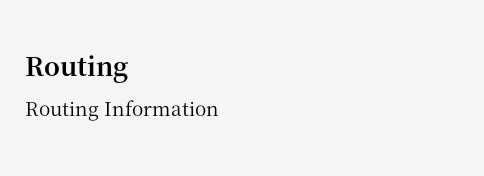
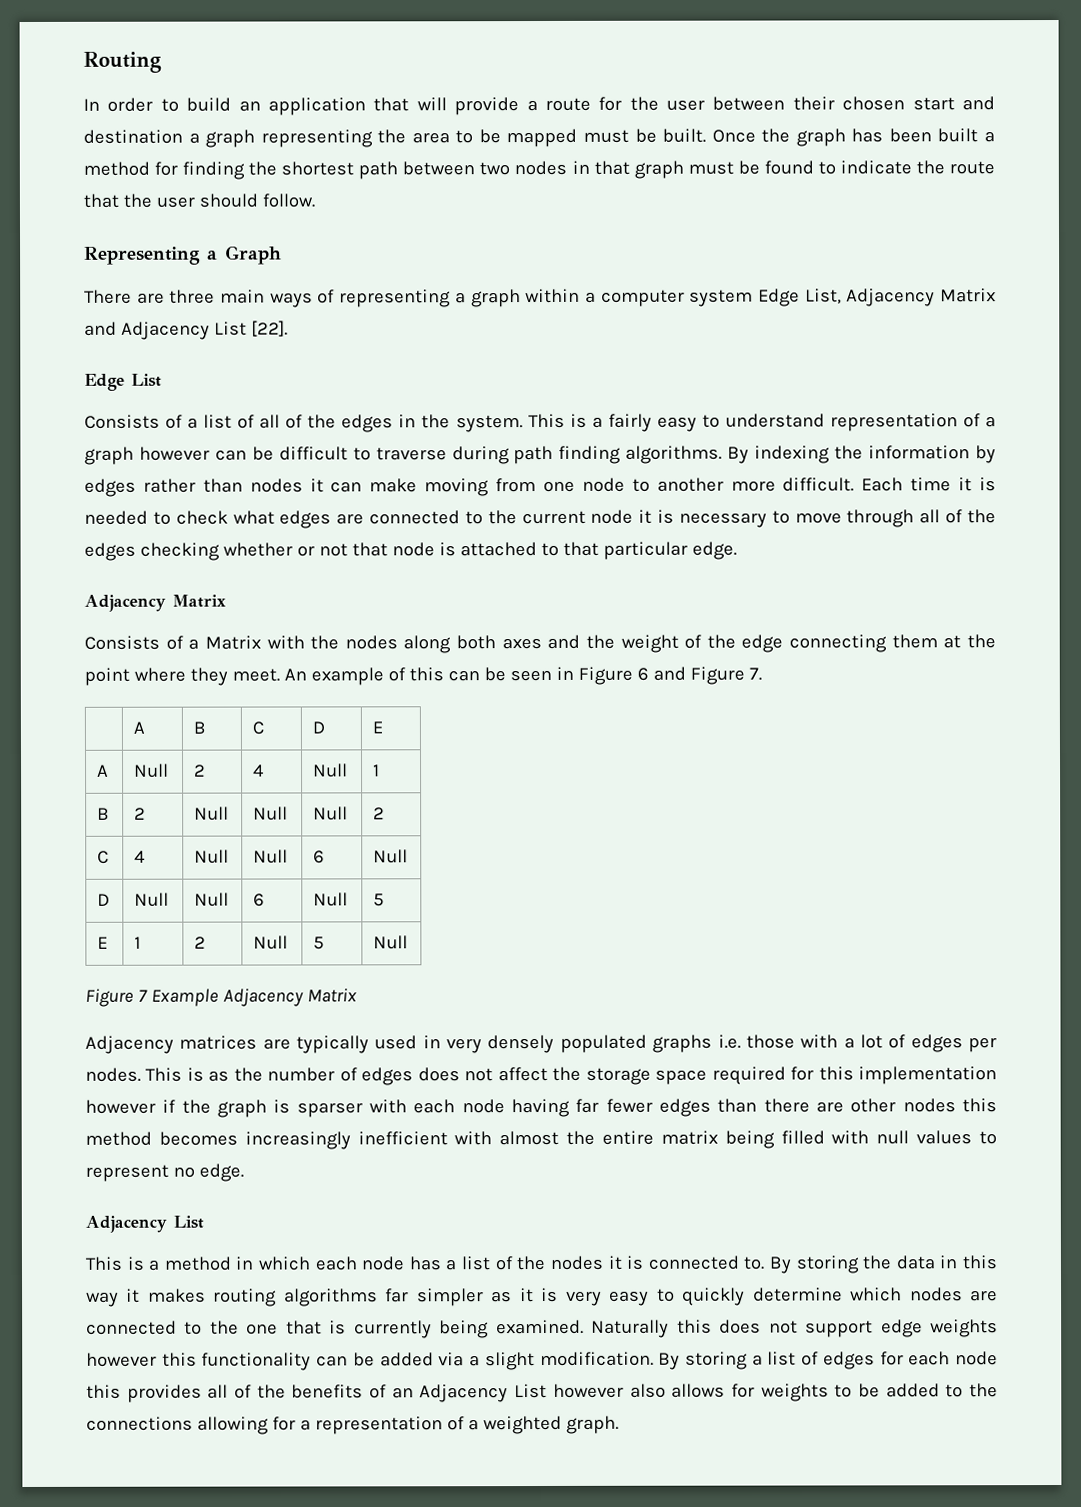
[25,100,220,121] Routing Information -> [83,96,996,116] [83,128,995,148] [83,160,995,180] [83,193,315,208] [84,245,282,265] [84,288,996,308] [84,320,288,340] [84,373,162,391] [84,413,996,433] [84,445,996,465] [84,477,997,497] [84,509,997,529] [84,541,737,561] [84,594,226,612] [84,634,997,654] [84,666,762,686] [133,721,146,734] [193,721,207,734] [252,721,265,735] [312,721,326,734] [372,721,384,734] [97,764,110,777] [134,763,170,778] [194,764,207,777] [253,764,265,777] [313,763,349,778] [373,764,381,777] [97,807,111,820] [134,807,147,820] [194,806,230,821] [253,806,289,821] [313,806,349,821] [373,807,386,820] [97,850,110,864] [134,850,146,863] [194,849,230,864] [253,849,289,864] [313,850,326,864] [373,849,409,864] [97,893,111,906] [134,892,170,907] [194,892,230,907] [253,893,266,907] [313,892,349,907] [373,893,385,907] [97,936,109,949] [134,936,142,949] [194,936,207,949] [253,935,289,950] [313,936,325,950] [373,935,409,950] [85,988,357,1007] [85,1034,998,1054] [85,1066,998,1086] [85,1098,998,1118] [85,1130,998,1150] [85,1163,244,1182] [85,1215,204,1233] [85,1255,997,1274] [86,1287,999,1307] [86,1319,999,1339] [86,1351,998,1371] [86,1383,999,1403] [86,1415,619,1435] In order to build an application that will provide a route for the user between their chosen start and destination a graph representing the area to be mapped must be built. Once the graph has been built a method for finding the shortest path between two nodes in that graph must be found to indicate the route that the user should follow. // Representing a Graph // There are three main ways of representing a graph within a computer system Edge List, Adjacency Matrix and Adjacency List [22]. // Edge List // Consists of a list of all of the edges in the system. This is a fairly easy to understand representation of a graph however can be difficult to traverse during path finding algorithms. By indexing the information by edges rather than nodes it can make moving from one node to another more difficult. Each time it is needed to check what edges are connected to the current node it is necessary to move through all of the edges checking whether or not that node is attached to that particular edge. // Adjacency Matrix // Consists of a Matrix with the nodes along both axes and the weight of the edge connecting them at the point where they meet. An example of this can be seen in Figure 6 and Figure 7. // | A | B | C | D | E // A | Null | 2 | 4 | Null | 1 // B | 2 | Null | Null | Null | 2 // C | 4 | Null | Null | 6 | Null // D | Null | Null | 6 | Null | 5 // E | 1 | 2 | Null | 5 | Null // Figure 7 Example Adjacency Matrix // Adjacency matrices are typically used in very densely populated graphs i.e. those with a lot of edges per nodes. This is as the number of edges does not affect the storage space required for this implementation however if the graph is sparser with each node having far fewer edges than there are other nodes this method becomes increasingly inefficient with almost the entire matrix being filled with null values to represent no edge. // Adjacency List // This is a method in which each node has a list of the nodes it is connected to. By storing the data in this way it makes routing algorithms far simpler as it is very easy to quickly determine which nodes are connected to the one that is currently being examined. Naturally this does not support edge weights however this functionality can be added via a slight modification. By storing a list of edges for each node this provides all of the benefits of an Adjacency List however also allows for weights to be added to the connections allowing for a representation of a weighted graph.

